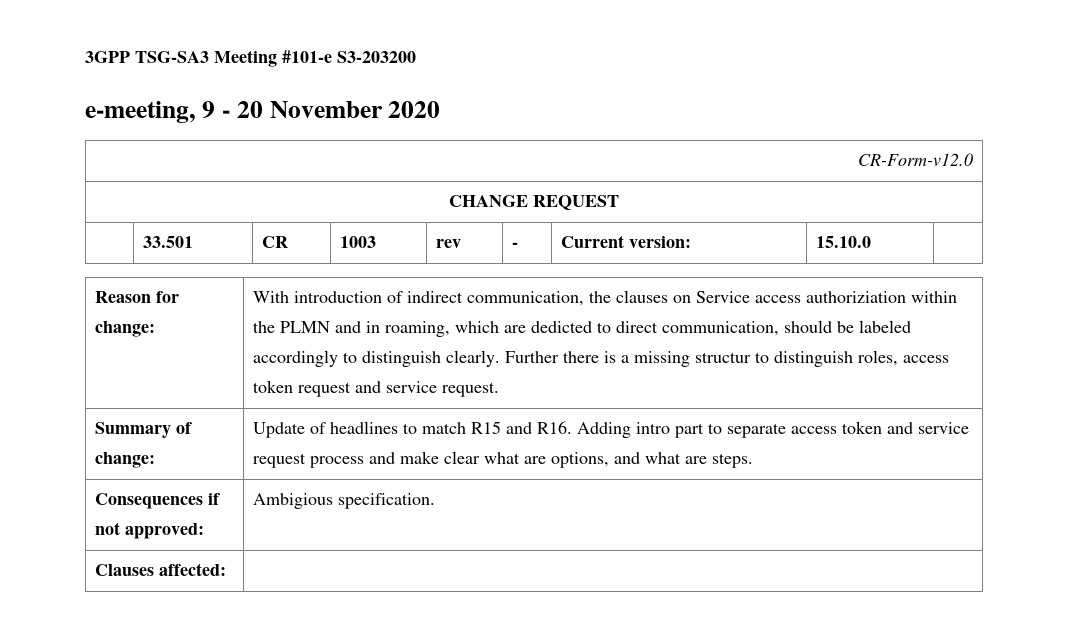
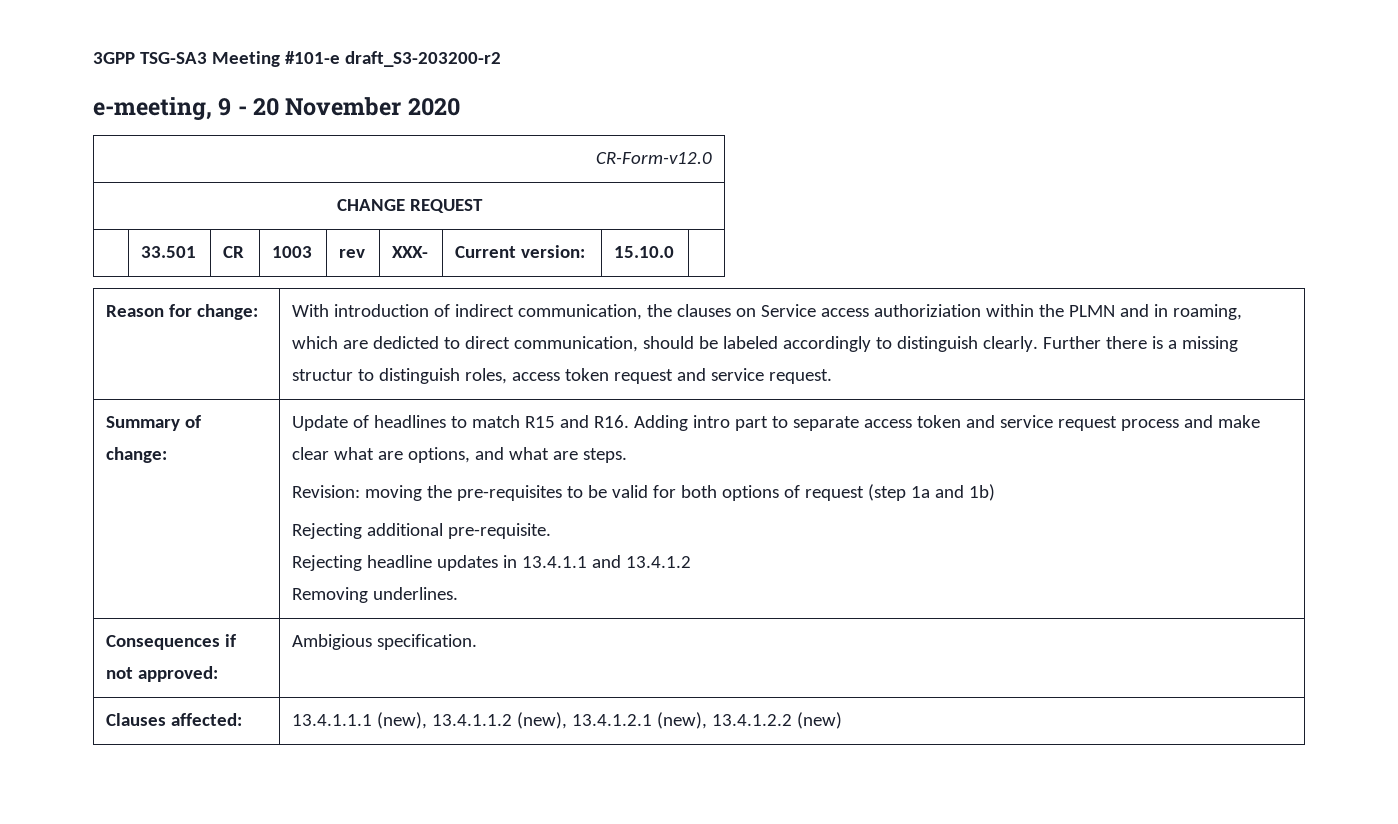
[337,51,416,63] S3-203200 -> [344,51,501,67] draft_S3-203200-r2
[511,242,518,248] - -> [392,246,429,258] XXX-
(753, 460) none -> [292,484,996,501] [292,523,552,539] [292,555,692,571] [292,587,459,603] // Revision: moving the pre-requisites to be valid for both options of request (step 1a and 1b) // Rejecting additional pre-requisite. // Rejecting headline updates in 13.4.1.1 and 13.4.1.2 // Removing underlines.
(226, 569) none -> [292,712,843,729] 13.4.1.1.1 (new), 13.4.1.1.2 (new), 13.4.1.2.1 (new), 13.4.1.2.2 (new)

